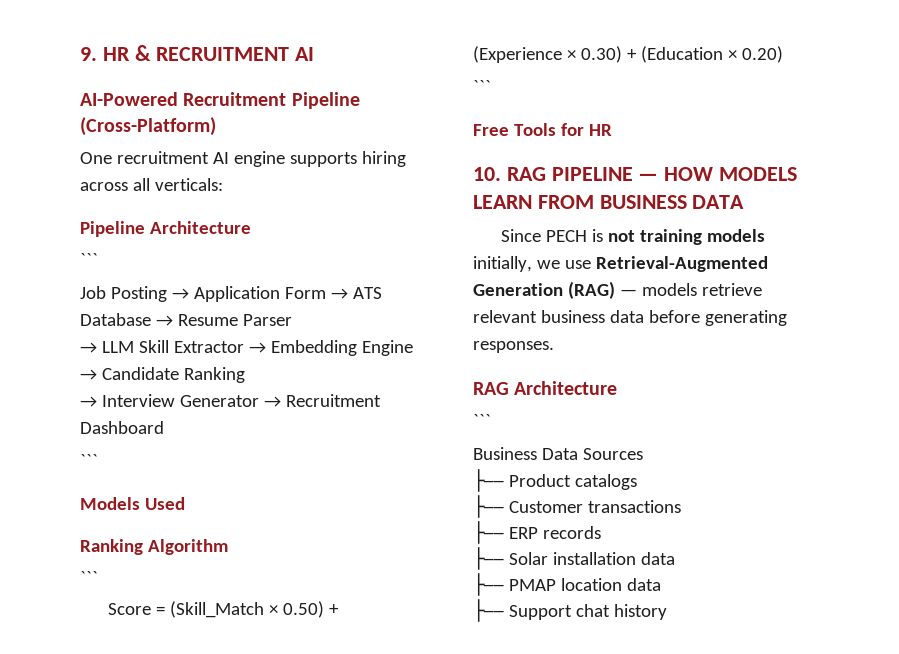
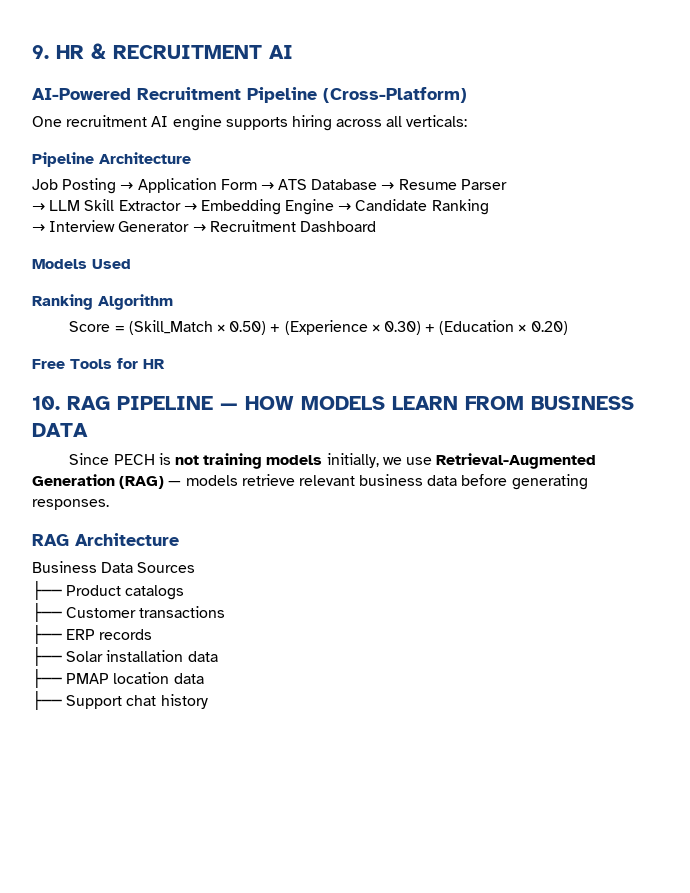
[80,253,98,266] // ``` -> (191, 158) none
[80,454,98,467] // ``` -> (376, 226) none
[80,571,98,584] // ``` -> (173, 302) none
[473,80,491,93] // ``` -> (568, 328) none
[473,414,491,427] // ``` -> (179, 539) none

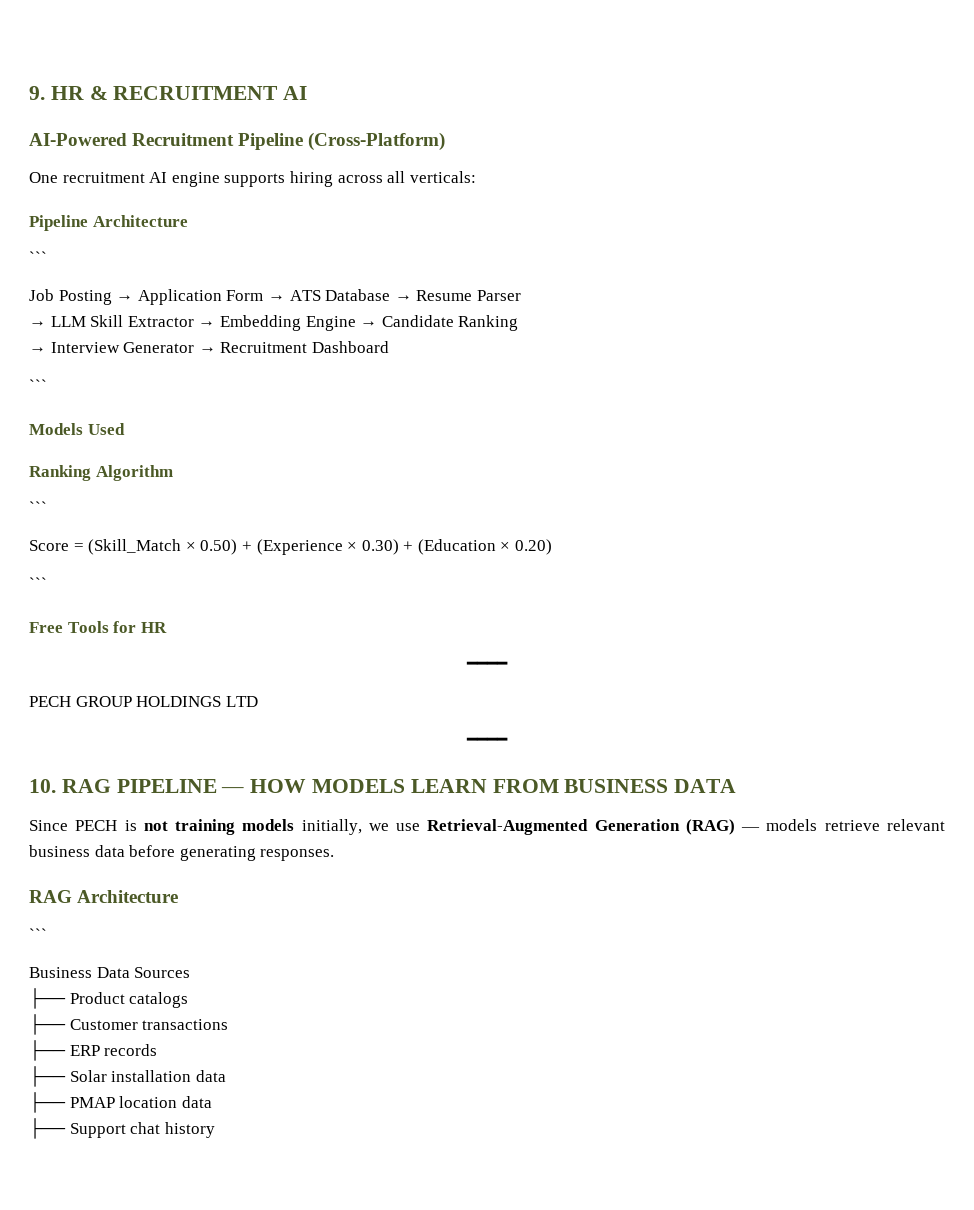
(191, 158) none -> [29,251,47,263] // ```
(376, 226) none -> [29,379,47,391] // ```
(173, 302) none -> [29,501,47,513] // ```
(568, 328) none -> [29,577,47,589] // ```
(165, 364) none -> [466,661,508,669] [29,696,258,707] [466,737,508,745] // ━━━━ // PECH GROUP HOLDINGS LTD // ━━━━
(179, 539) none -> [29,928,47,940] // ```

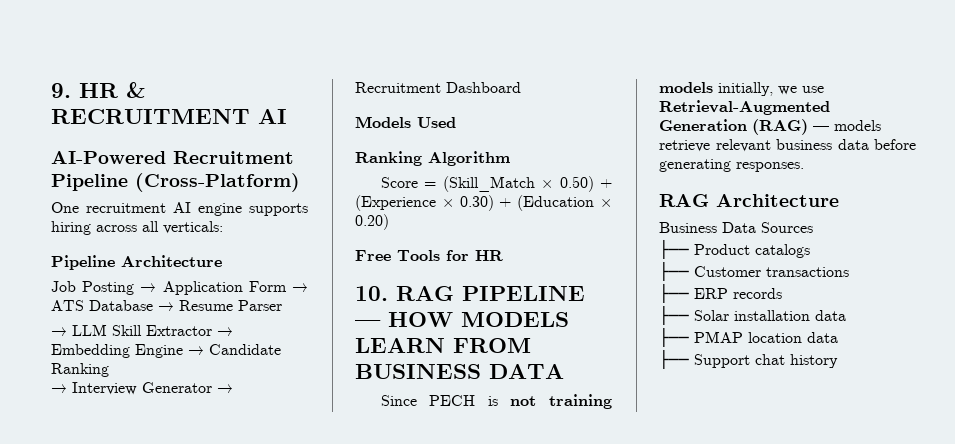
[29,251,47,263] // ``` -> (222, 261) none
[29,379,47,391] // ``` -> (521, 87) none
[29,501,47,513] // ``` -> (510, 158) none
[29,577,47,589] // ``` -> (389, 222) none
[466,661,508,669] [29,696,258,707] [466,737,508,745] // ━━━━ // PECH GROUP HOLDINGS LTD // ━━━━ -> (503, 255) none
[29,928,47,940] // ``` -> (839, 200) none

